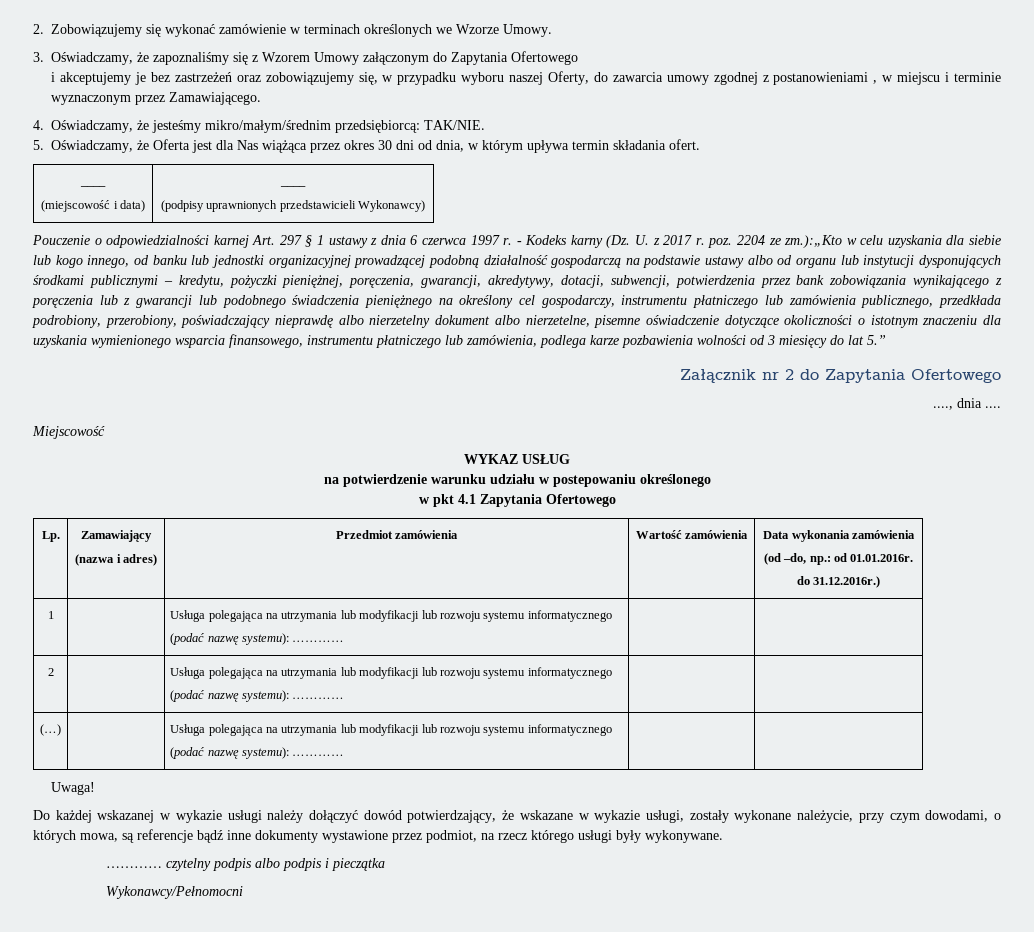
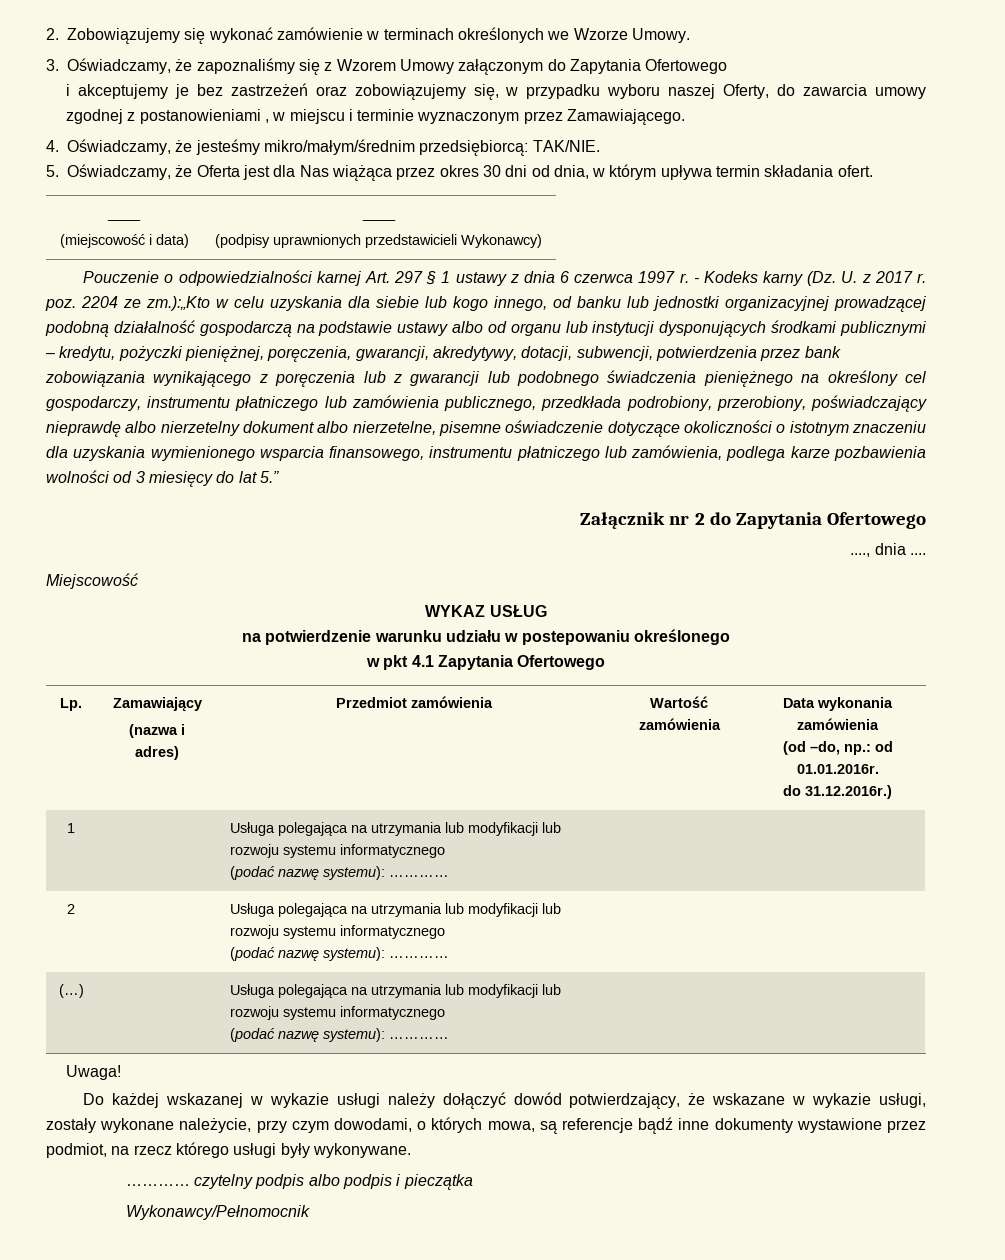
[105,886,243,899] Wykonawcy/Pełnomocni -> [125,1205,310,1220] Wykonawcy/Pełnomocnik

